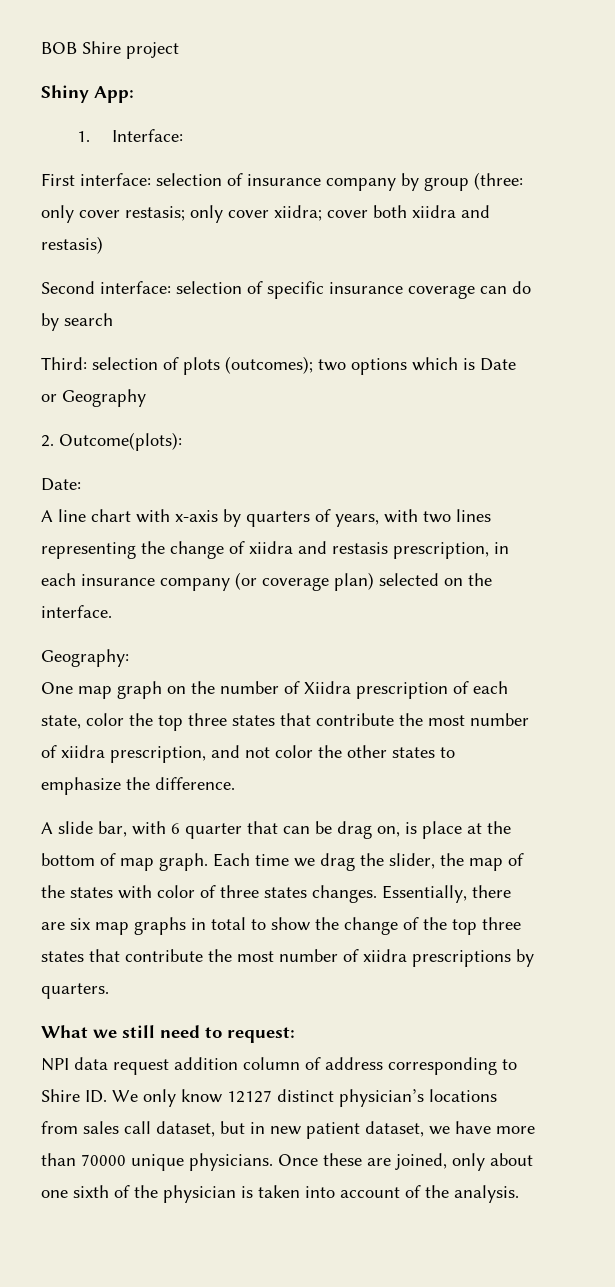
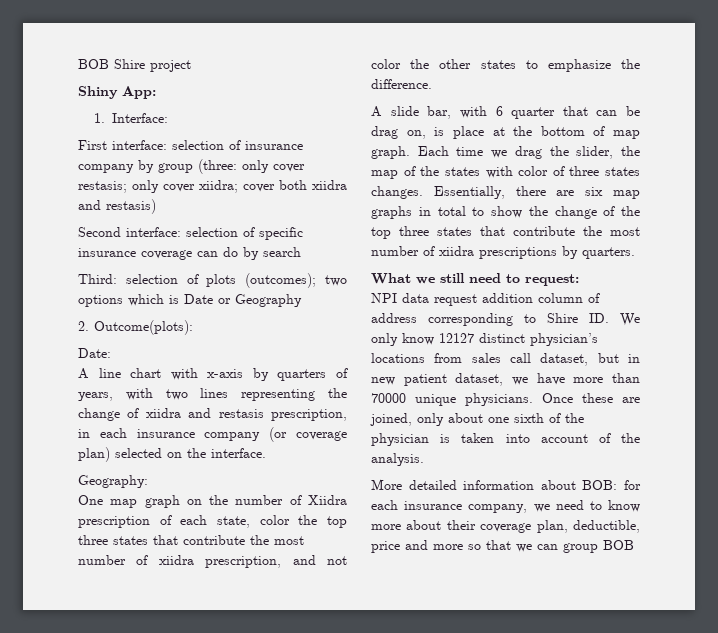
(519, 1194) none -> [371,479,641,490] [371,500,640,513] [371,520,640,533] [371,540,634,553] // More detailed information about BOB: for each insurance company, we need to know more about their coverage plan, deductible, price and more so that we can group BOB

